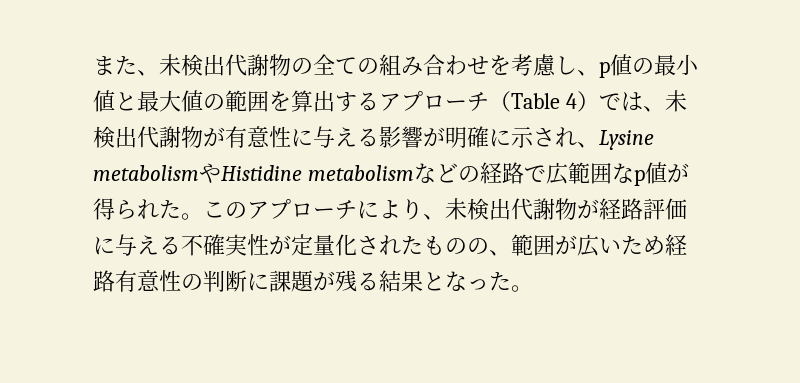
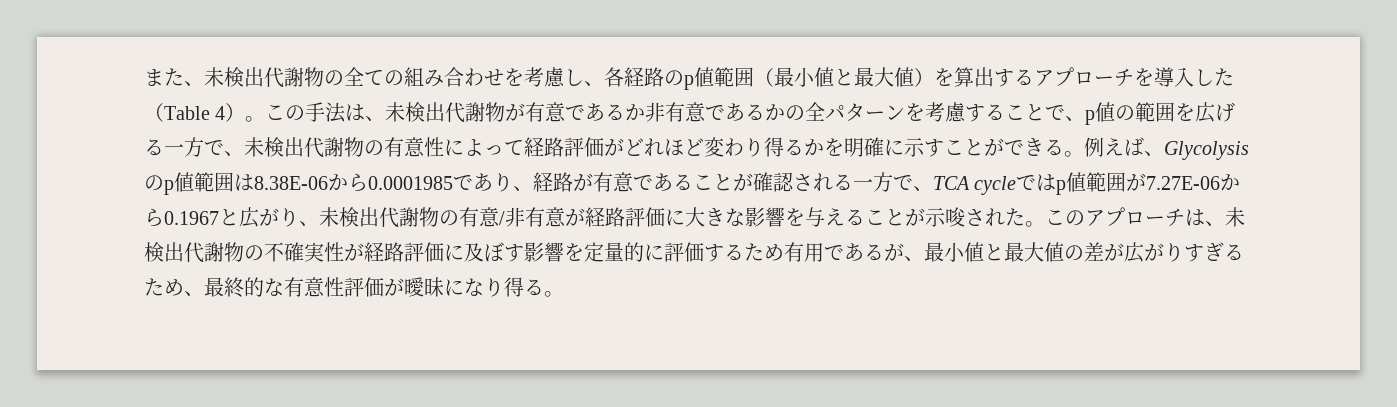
[599,54,699,78] [93,90,269,112] p値の最小値と最大値の範囲 -> [604,67,934,90] 各経路のp値範囲（最小値と最大値）
(489, 101) none -> [1134,67,1234,87] を導入した
[598,93,621,110] で -> [245,102,347,123] 。この手法
[269,126,654,150] [93,162,689,186] [93,198,137,220] 性に与える影響が明確に示され、Lysine metabolismやHistidine metabolismなどの経路で広範囲なp値が得ら -> [565,102,1236,125] [144,137,1249,160] [144,172,1241,195] [144,207,985,228] であるか非有意であるかの全パターンを考慮することで、p値の範囲を広げる一方で、未検出代謝物の有意性によって経路評価がどれほど変わり得るかを明確に示すことができる。例えば、Glycolysisのp値範囲は8.38E-06から0.0001985であり、経路が有意であることが確認される一方で、TCA cycleではp値範囲が7.27E-06から0.1967と広がり、未検出代謝物の有意/非有意が経路評価に大きな影響を与えることが示唆さ
[357,198,687,220] [93,234,687,257] [93,270,511,292] により、未検出代謝物が経路評価に与える不確実性が定量化されたものの、範囲が広いため経路有意性の判断に課題が残る結果となった -> [1185,207,1245,227] [144,242,1244,263] [144,277,544,298] は、未検出代謝物の不確実性が経路評価に及ぼす影響を定量的に評価するため有用であるが、最小値と最大値の差が広がりすぎるため、最終的な有意性評価が曖昧になり得る

